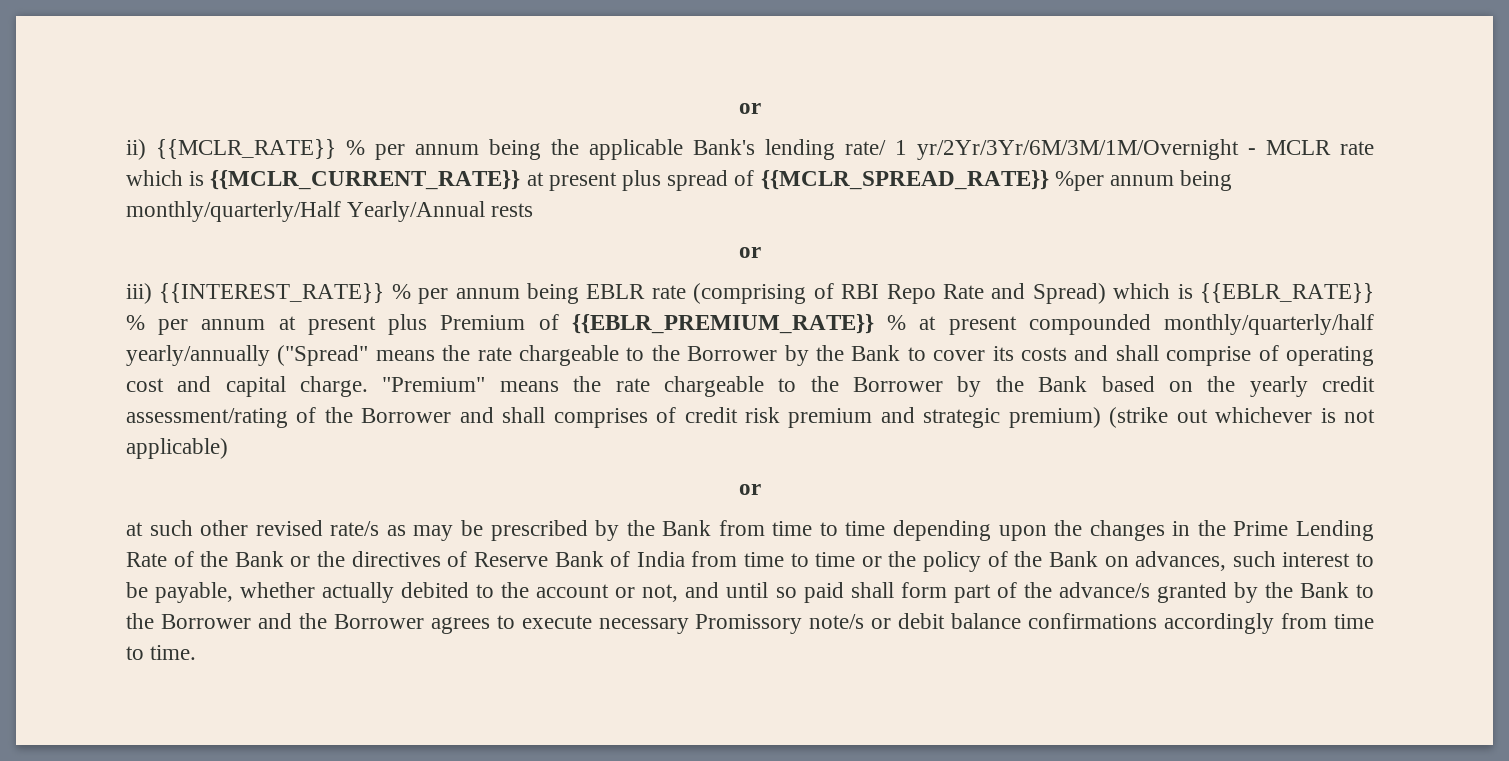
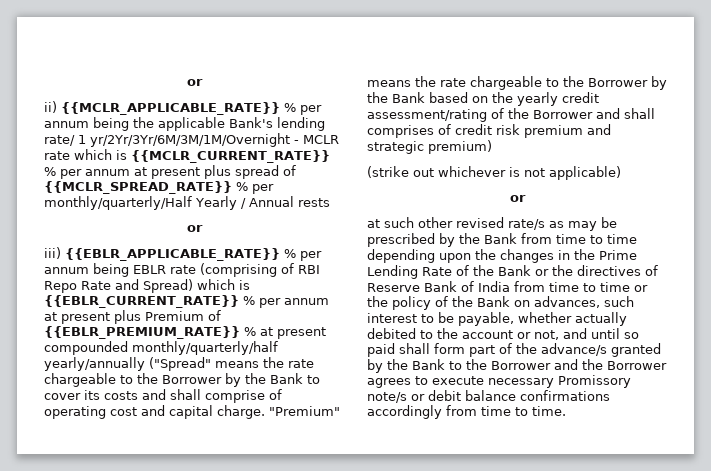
[156,139,336,159] {{MCLR_RATE}} -> [61,102,280,115] {{MCLR_APPLICABLE_RATE}}
(521, 180) none -> [44,167,130,179] % per annum
[1054,170,1233,191] [126,201,486,222] %per annum being monthly/quarterly/Half Yearly/Annual -> [236,182,274,194] [44,196,294,210] % per monthly/quarterly/Half Yearly / Annual
[159,283,385,303] {{INTEREST_RATE}} -> [65,248,280,261] {{EBLR_APPLICABLE_RATE}}
[1199,283,1374,303] {{EBLR_RATE}} -> [44,295,239,308] {{EBLR_CURRENT_RATE}}
(1101, 417) none -> (492, 147) //

